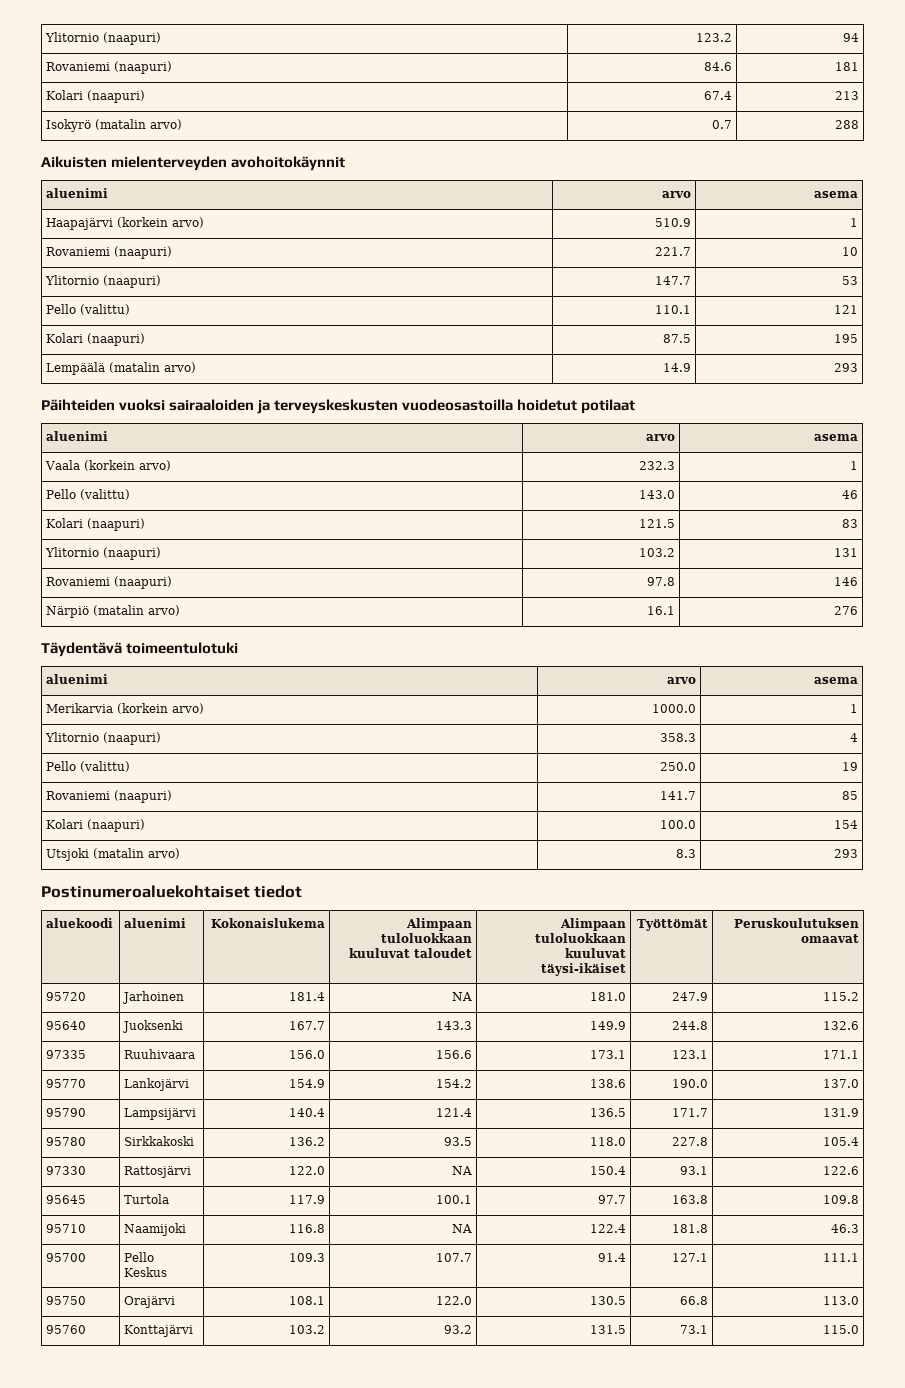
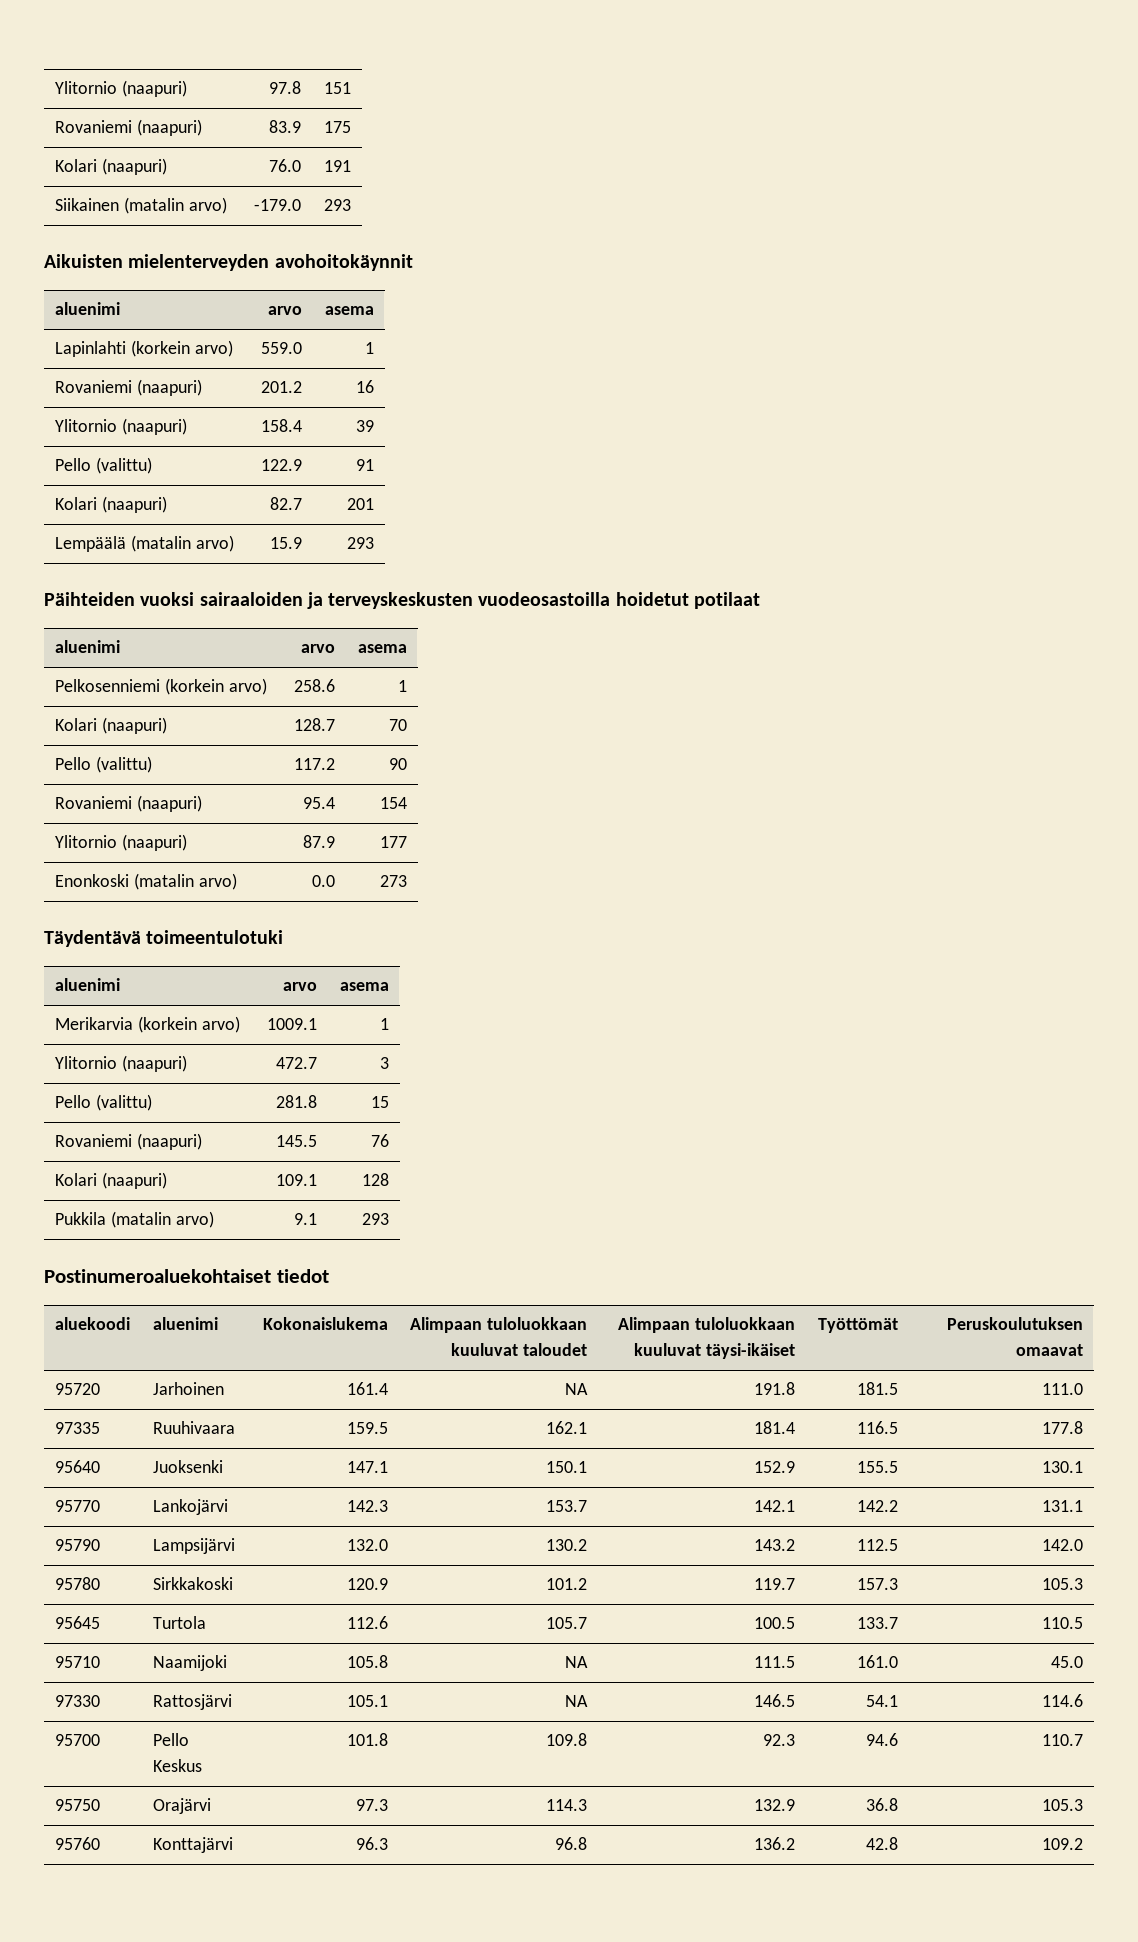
[45,32,162,45] [695,33,732,42] [842,33,859,42] [46,61,173,74] [703,62,732,71] [834,62,859,71] [46,90,146,103] [703,91,732,100] [834,91,859,100] [46,119,183,132] [711,120,732,129] [834,120,859,129] Ylitornio (naapuri) | 123.2 | 94 // Rovaniemi (naapuri) | 84.6 | 181 // Kolari (naapuri) | 67.4 | 213 // Isokyrö (matalin arvo) | 0.7 | 288 -> [55,80,187,97] [268,81,301,94] [323,82,351,94] [55,119,202,136] [268,120,301,133] [323,121,351,133] [55,158,167,175] [268,159,301,172] [323,160,351,172] [55,197,227,214] [253,199,301,211] [323,199,351,211] Ylitornio (naapuri) | 97.8 | 151 // Rovaniemi (naapuri) | 83.9 | 175 // Kolari (naapuri) | 76.0 | 191 // Siikainen (matalin arvo) | -179.0 | 293
[46,217,205,230] [654,218,691,227] Haapajärvi (korkein arvo) | 510.9 -> [55,340,233,357] [260,342,302,354] Lapinlahti (korkein arvo) | 559.0
[654,247,691,256] [841,247,858,256] [45,275,162,288] [654,276,691,285] [841,276,858,285] [46,304,131,315] [654,305,691,314] [833,305,858,314] [46,333,146,346] [662,334,691,343] [833,334,858,343] 221.7 | 10 // Ylitornio (naapuri) | 147.7 | 53 // Pello (valittu) | 110.1 | 121 // Kolari (naapuri) | 87.5 | 195 -> [260,381,302,393] [355,380,374,393] [55,418,187,435] [260,419,302,432] [355,420,374,432] [55,457,152,474] [260,459,302,471] [355,459,374,471] [55,496,167,513] [269,497,302,510] [346,498,374,510] 201.2 | 16 // Ylitornio (naapuri) | 158.4 | 39 // Pello (valittu) | 122.9 | 91 // Kolari (naapuri) | 82.7 | 201
[662,363,691,372] 14.9 -> [269,537,302,549] 15.9
[45,460,172,471] [638,461,675,470] [849,461,858,470] [46,489,131,500] [638,490,675,499] [841,490,858,499] [46,518,146,531] [638,519,675,528] [841,519,858,528] [45,547,162,560] [638,548,675,557] [833,548,858,557] [46,576,173,589] [646,577,675,586] [833,577,858,586] [46,605,181,618] [646,606,675,615] [833,606,858,615] Vaala (korkein arvo) | 232.3 | 1 // Pello (valittu) | 143.0 | 46 // Kolari (naapuri) | 121.5 | 83 // Ylitornio (naapuri) | 103.2 | 131 // Rovaniemi (naapuri) | 97.8 | 146 // Närpiö (matalin arvo) | 16.1 | 276 -> [55,678,267,695] [293,679,335,692] [397,680,407,692] [55,717,167,734] [293,718,335,731] [388,719,407,731] [55,756,152,773] [293,758,335,770] [388,758,407,770] [55,795,202,812] [302,797,335,809] [379,797,407,809] [55,834,187,851] [302,835,335,848] [379,836,407,848] [55,873,237,890] [311,875,335,887] [379,875,407,887] Pelkosenniemi (korkein arvo) | 258.6 | 1 // Kolari (naapuri) | 128.7 | 70 // Pello (valittu) | 117.2 | 90 // Rovaniemi (naapuri) | 95.4 | 154 // Ylitornio (naapuri) | 87.9 | 177 // Enonkoski (matalin arvo) | 0.0 | 273
[651,704,696,713] 1000.0 -> [266,1018,317,1030] 1009.1
[659,733,696,742] [849,733,858,742] [46,761,131,772] [659,762,696,771] [841,762,858,771] [46,790,173,803] [659,791,696,800] [841,791,858,800] [46,819,146,832] [659,820,696,829] [833,820,858,829] [46,848,181,861] [675,849,696,858] 358.3 | 4 // Pello (valittu) | 250.0 | 19 // Rovaniemi (naapuri) | 141.7 | 85 // Kolari (naapuri) | 100.0 | 154 // Utsjoki (matalin arvo) | 8.3 -> [275,1057,317,1069] [379,1057,389,1069] [55,1094,152,1111] [275,1095,317,1108] [370,1096,389,1108] [55,1133,202,1150] [275,1135,317,1147] [370,1134,389,1147] [55,1172,167,1189] [275,1174,317,1186] [361,1173,389,1186] [55,1211,214,1228] [293,1213,317,1225] 472.7 | 3 // Pello (valittu) | 281.8 | 15 // Rovaniemi (naapuri) | 145.5 | 76 // Kolari (naapuri) | 109.1 | 128 // Pukkila (matalin arvo) | 9.1
[288,992,325,1001] [451,992,472,1001] [589,992,626,1001] [671,992,708,1001] [822,992,859,1001] [46,1021,87,1030] [122,1020,184,1033] [288,1021,325,1030] [435,1021,472,1030] [589,1021,626,1030] [671,1021,708,1030] [822,1021,859,1030] [46,1050,87,1059] [124,1049,196,1059] [288,1050,325,1059] [435,1050,472,1059] [589,1050,626,1059] [671,1050,708,1059] [822,1050,859,1059] [46,1079,87,1088] [124,1078,190,1091] [288,1079,325,1088] [435,1079,472,1088] [589,1079,626,1088] [671,1079,708,1088] [822,1079,859,1088] [46,1108,87,1117] [124,1108,197,1120] [288,1108,325,1117] [435,1108,472,1117] [589,1108,626,1117] [671,1108,708,1117] [822,1108,859,1117] [46,1137,87,1146] [124,1136,195,1146] [288,1137,325,1146] [443,1137,472,1146] [589,1137,626,1146] [671,1137,708,1146] [822,1137,859,1146] 181.4 | NA | 181.0 | 247.9 | 115.2 // 95640 | Juoksenki | 167.7 | 143.3 | 149.9 | 244.8 | 132.6 // 97335 | Ruuhivaara | 156.0 | 156.6 | 173.1 | 123.1 | 171.1 // 95770 | Lankojärvi | 154.9 | 154.2 | 138.6 | 190.0 | 137.0 // 95790 | Lampsijärvi | 140.4 | 121.4 | 136.5 | 171.7 | 131.9 // 95780 | Sirkkakoski | 136.2 | 93.5 | 118.0 | 227.8 | 105.4 -> [346,1382,388,1395] [564,1383,588,1395] [753,1382,795,1395] [856,1382,898,1395] [1041,1383,1083,1395] [55,1422,101,1434] [153,1421,236,1434] [346,1422,388,1434] [545,1421,587,1434] [753,1421,795,1434] [856,1421,898,1434] [1041,1421,1083,1434] [55,1460,101,1473] [153,1460,224,1473] [346,1461,388,1473] [545,1461,587,1473] [753,1461,795,1473] [856,1461,898,1473] [1041,1461,1083,1473] [55,1500,101,1512] [153,1499,229,1515] [346,1500,388,1512] [545,1500,587,1512] [753,1500,795,1512] [856,1500,898,1512] [1041,1500,1083,1512] [55,1539,101,1551] [153,1538,236,1554] [346,1539,388,1551] [545,1539,587,1551] [753,1539,795,1551] [856,1539,898,1551] [1041,1539,1083,1551] [55,1577,101,1590] [153,1577,234,1590] [346,1578,388,1590] [545,1578,587,1590] [753,1578,795,1590] [856,1578,898,1590] [1041,1578,1083,1590] [55,1616,101,1629] [153,1616,207,1629] [346,1616,388,1629] [545,1617,587,1629] [753,1617,795,1629] [856,1617,898,1629] [1041,1617,1083,1629] [55,1656,101,1668] [153,1655,228,1671] [346,1655,388,1668] [564,1656,588,1668] [753,1656,795,1668] [856,1655,898,1668] [1050,1656,1083,1668] 161.4 | NA | 191.8 | 181.5 | 111.0 // 97335 | Ruuhivaara | 159.5 | 162.1 | 181.4 | 116.5 | 177.8 // 95640 | Juoksenki | 147.1 | 150.1 | 152.9 | 155.5 | 130.1 // 95770 | Lankojärvi | 142.3 | 153.7 | 142.1 | 142.2 | 131.1 // 95790 | Lampsijärvi | 132.0 | 130.2 | 143.2 | 112.5 | 142.0 // 95780 | Sirkkakoski | 120.9 | 101.2 | 119.7 | 157.3 | 105.3 // 95645 | Turtola | 112.6 | 105.7 | 100.5 | 133.7 | 110.5 // 95710 | Naamijoki | 105.8 | NA | 111.5 | 161.0 | 45.0
[288,1166,325,1175] [451,1166,472,1175] [589,1166,626,1175] [679,1166,708,1175] [822,1166,859,1175] [46,1195,87,1204] [124,1194,170,1204] [288,1195,325,1204] [435,1195,472,1204] [597,1195,626,1204] [671,1195,708,1204] [822,1195,859,1204] [46,1224,87,1233] [124,1223,187,1236] [288,1224,325,1233] [451,1224,472,1233] [589,1224,626,1233] [671,1224,708,1233] [830,1224,859,1233] [46,1253,87,1262] [124,1252,155,1262] [124,1267,168,1277] [288,1253,325,1262] [435,1253,472,1262] [597,1253,626,1262] [671,1253,708,1262] [822,1253,859,1262] [46,1296,87,1305] [124,1296,176,1308] [288,1296,325,1305] [435,1296,472,1305] [589,1296,626,1305] [679,1296,708,1305] [822,1296,859,1305] [46,1325,87,1334] [124,1325,194,1337] [288,1325,325,1334] [443,1325,472,1334] [589,1325,626,1334] [679,1325,708,1334] [822,1325,859,1334] 122.0 | NA | 150.4 | 93.1 | 122.6 // 95645 | Turtola | 117.9 | 100.1 | 97.7 | 163.8 | 109.8 // 95710 | Naamijoki | 116.8 | NA | 122.4 | 181.8 | 46.3 // 95700 | Pello Keskus | 109.3 | 107.7 | 91.4 | 127.1 | 111.1 // 95750 | Orajärvi | 108.1 | 122.0 | 130.5 | 66.8 | 113.0 // 95760 | Konttajärvi | 103.2 | 93.2 | 131.5 | 73.1 | 115.0 -> [346,1695,388,1707] [564,1695,588,1707] [753,1694,795,1707] [865,1695,898,1707] [1041,1694,1083,1707] [55,1734,101,1746] [153,1733,190,1746] [153,1759,203,1772] [346,1733,388,1746] [545,1733,587,1746] [762,1734,795,1746] [865,1733,898,1746] [1041,1734,1083,1746] [55,1799,101,1811] [153,1798,212,1814] [355,1799,388,1811] [545,1799,587,1811] [753,1799,795,1811] [865,1798,898,1811] [1041,1799,1083,1811] [55,1837,101,1850] [153,1837,234,1853] [355,1837,388,1850] [554,1837,587,1850] [753,1837,795,1850] [865,1837,898,1850] [1041,1838,1083,1850] 105.1 | NA | 146.5 | 54.1 | 114.6 // 95700 | Pello Keskus | 101.8 | 109.8 | 92.3 | 94.6 | 110.7 // 95750 | Orajärvi | 97.3 | 114.3 | 132.9 | 36.8 | 105.3 // 95760 | Konttajärvi | 96.3 | 96.8 | 136.2 | 42.8 | 109.2

